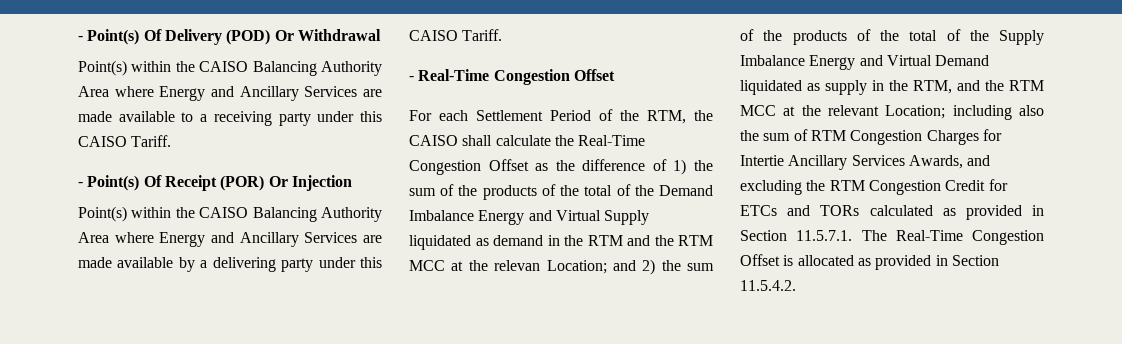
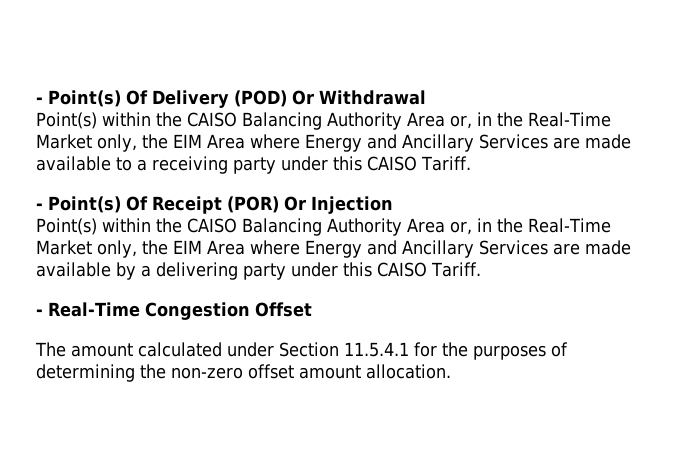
(109, 91) none -> [450,112,611,129] [36,134,245,152] or, in the Real-Time Market only, the EIM Area
(109, 237) none -> [450,218,611,235] [36,240,245,258] or, in the Real-Time Market only, the EIM Area
[409,109,713,124] [409,135,646,146] [409,159,713,175] [409,184,713,200] [409,210,650,225] [409,235,713,250] [409,259,714,275] [740,29,1044,45] [740,55,990,70] [740,80,1044,95] [740,105,1044,120] [740,129,1002,145] [740,155,991,170] [740,179,1008,195] [740,205,1044,220] [740,230,1044,245] [740,254,999,270] [740,280,796,291] For each Settlement Period of the RTM, the CAISO shall calculate the Real-Time Congestion Offset as the difference of 1) the sum of the products of the total of the Demand Imbalance Energy and Virtual Supply liquidated as demand in the RTM and the RTM MCC at the relevan Location; and 2) the sum of the products of the total of the Supply Imbalance Energy and Virtual Demand liquidated as supply in the RTM, and the RTM MCC at the relevant Location; including also the sum of RTM Congestion Charges for Intertie Ancillary Services Awards, and excluding the RTM Congestion Credit for ETCs and TORs calculated as provided in Section 11.5.7.1. The Real-Time Congestion Offset is allocated as provided in Section 11.5.4.2. -> [35,342,568,360] [36,364,451,382] The amount calculated under Section 11.5.4.1 for the purposes of determining the non-zero offset amount allocation.

